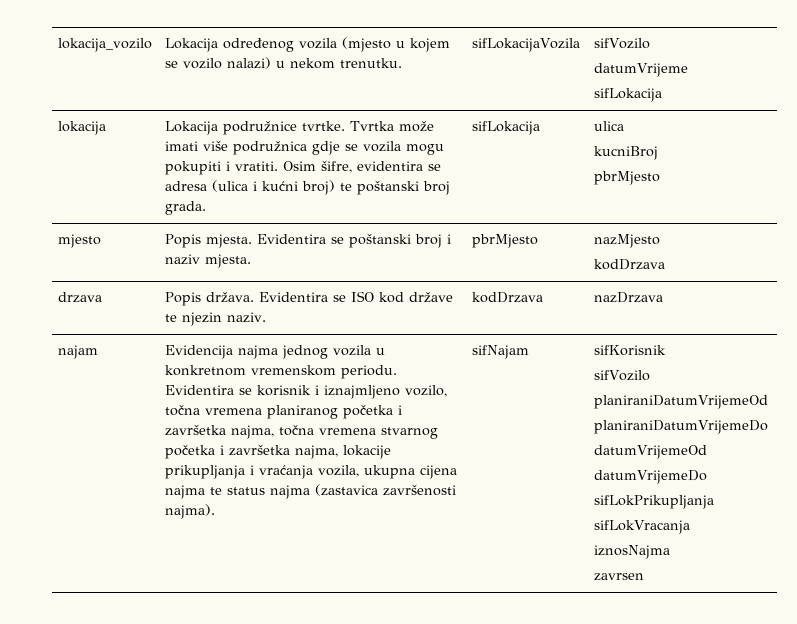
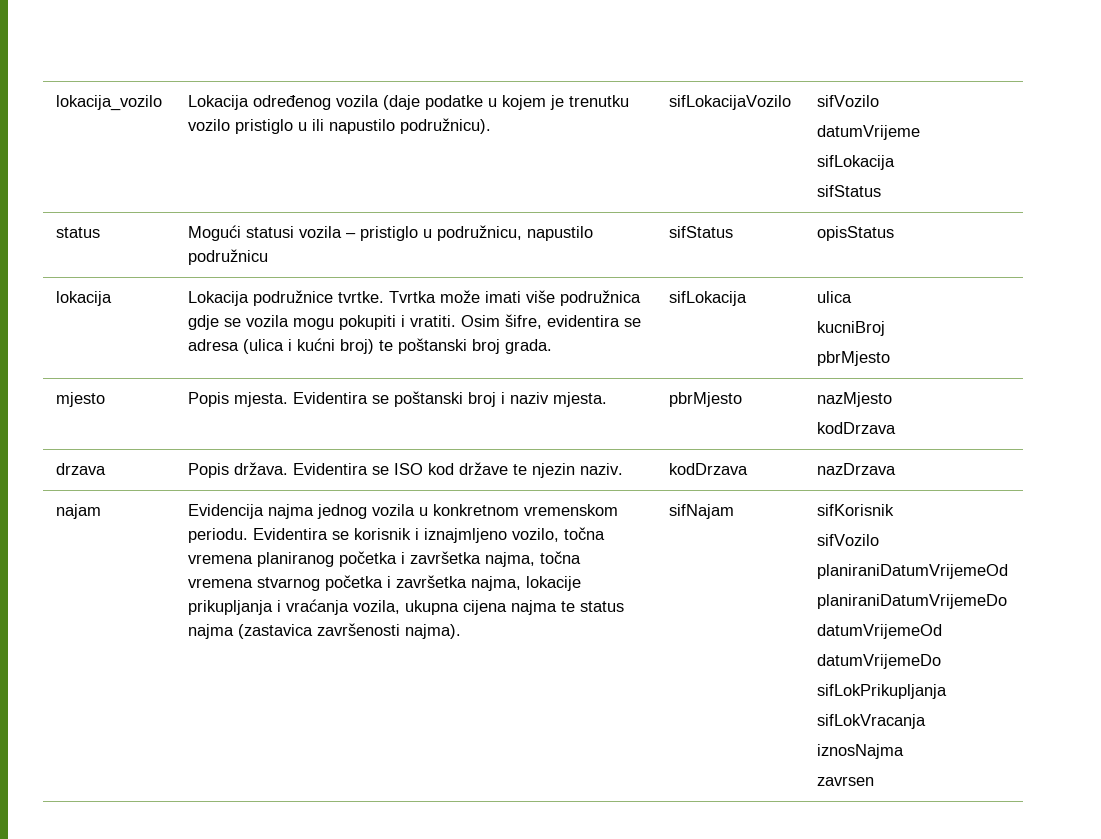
[342,37,451,52] [165,57,403,69] [472,38,581,52] [594,38,651,49] [594,63,689,77] [594,88,663,102] (mjesto u kojem se vozilo nalazi) u nekom trenutku. | sifLokacijaVozila | sifVozilo // datumVrijeme // sifLokacija -> [382,95,629,110] [187,118,491,134] [668,95,791,110] [816,95,879,107] [816,125,920,140] [816,155,895,170] [816,185,881,197] [55,227,100,238] [187,225,593,241] [187,249,268,265] [668,226,733,238] [816,226,894,241] (daje podatke u kojem je trenutku vozilo pristiglo u ili napustilo podružnicu). | sifLokacijaVozilo | sifVozilo // datumVrijeme // sifLokacija // sifStatus // status | Mogući statusi vozila – pristiglo u podružnicu, napustilo podružnicu | sifStatus | opisStatus

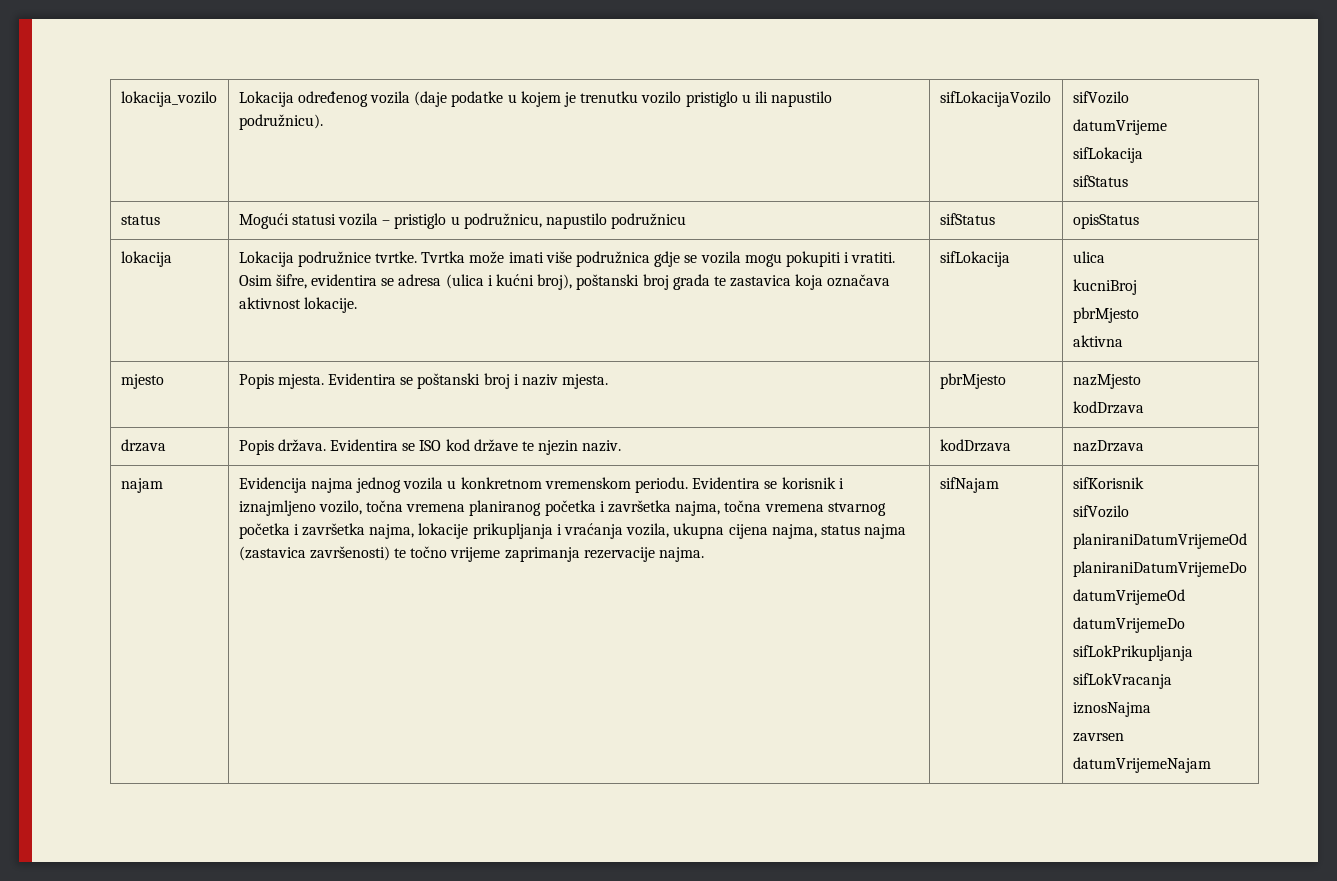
[339,338,552,354] broj) te poštanski broj grada. -> [537,274,891,290] [238,297,357,313] broj), poštanski broj grada te zastavica koja označava aktivnost lokacije.
(890, 358) none -> [1072,335,1123,347] // aktivna
[510,600,575,615] najma te -> [771,524,817,539] najma,
[316,623,461,639] završenosti najma). -> [309,546,704,562] završenosti) te točno vrijeme zaprimanja rezervacije najma.
(874, 781) none -> [1072,757,1211,773] // datumVrijemeNajam

